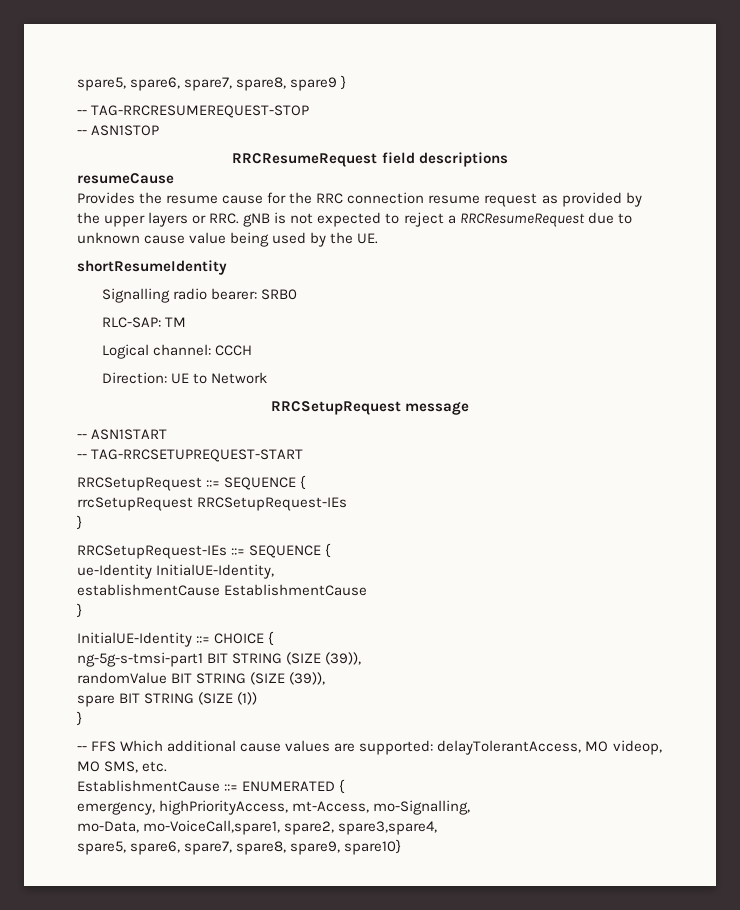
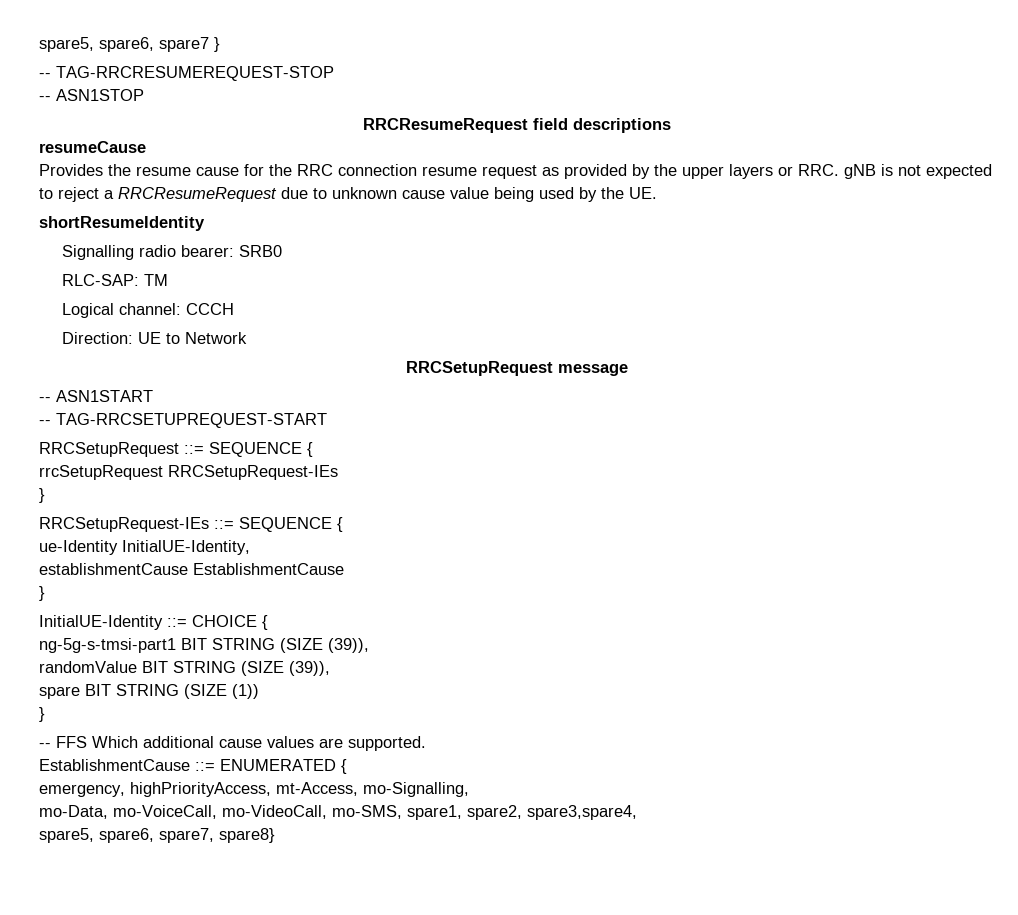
[77,77,338,91] spare5, spare6, spare7, spare8, spare9 -> [39,37,209,52] spare5, spare6, spare7
[359,740,662,755] [77,761,168,773] supported: delayTolerantAccess, MO videop, MO SMS, etc. -> [348,736,426,751] supported.
[143,820,281,835] mo-VoiceCall,spare1, -> [113,805,462,820] mo-VoiceCall, mo-VideoCall, mo-SMS, spare1,
[236,839,402,855] spare8, spare9, spare10} -> [219,828,275,843] spare8}

